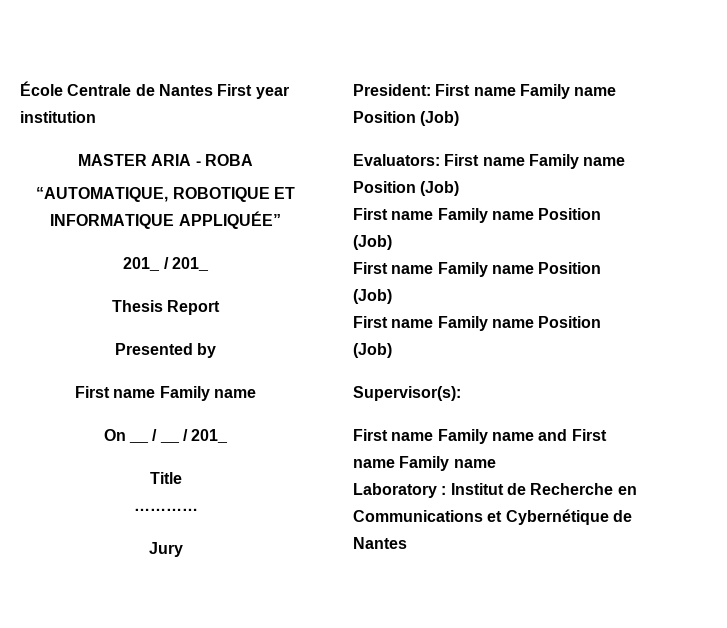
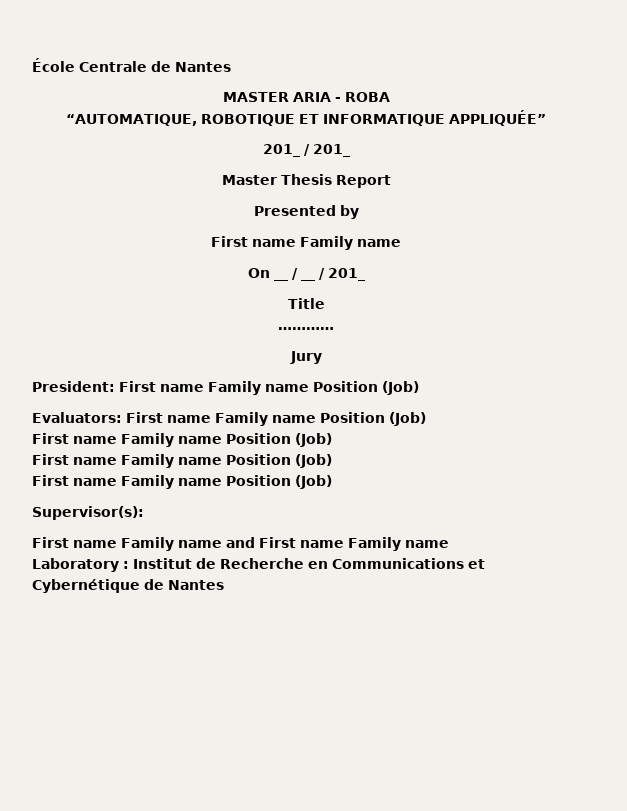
[217,84,289,99] [20,111,96,123] First year institution -> (231, 67) none
(209, 264) none -> [221,175,277,185] Master

